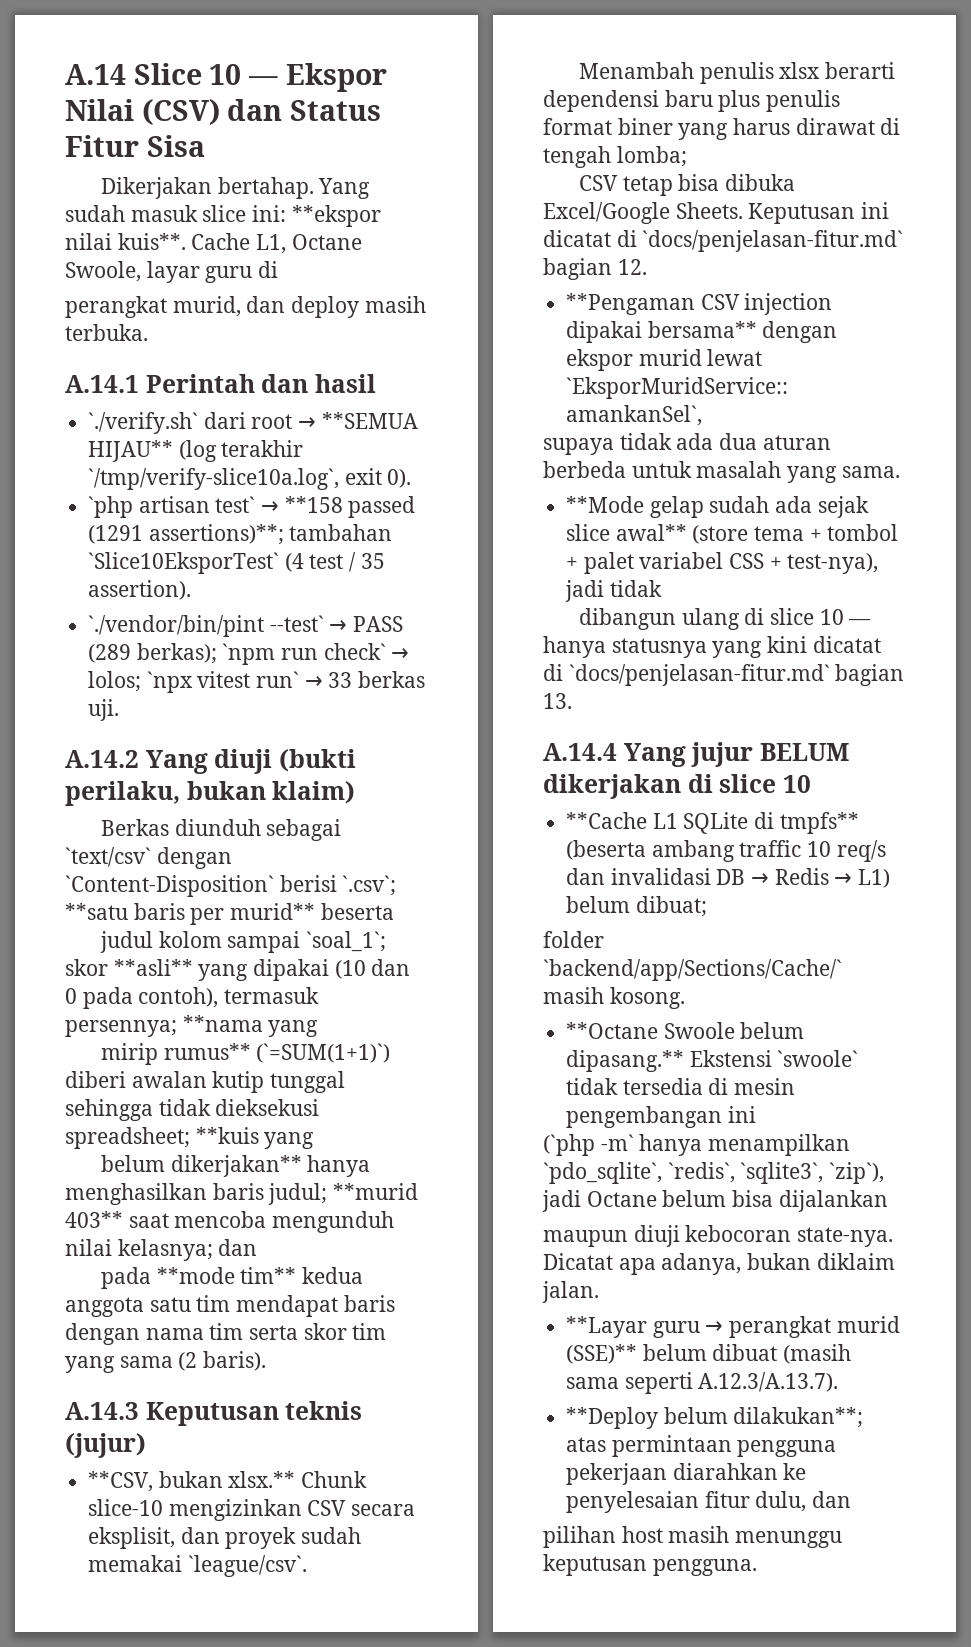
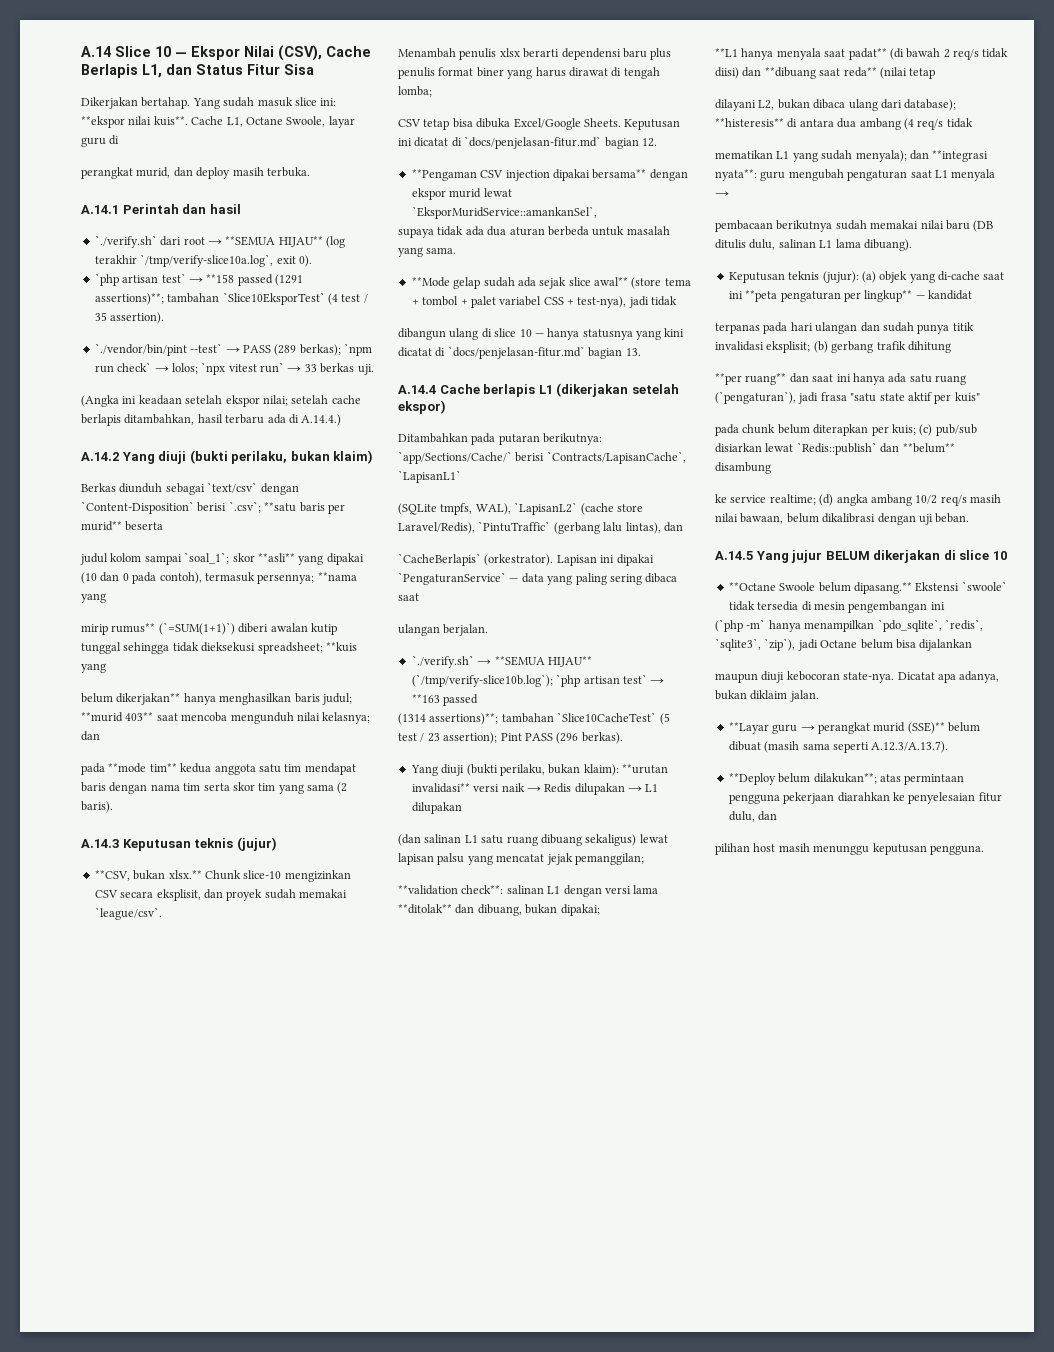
[141,99,220,125] (CSV) -> [278,45,371,61] [81,64,162,78] (CSV), Cache Berlapis L1,
(120, 710) none -> [81,395,361,407] [81,414,342,426] // (Angka ini keadaan setelah ekspor nilai; setelah cache berlapis ditambahkan, hasil terbaru ada di A.14.4.)
(617, 752) none -> [439,383,679,397] [398,400,446,414] [398,433,603,445] [398,451,686,464] [398,470,461,483] [398,502,643,515] [398,521,683,534] [398,553,654,566] [398,572,678,585] [398,593,419,601] [398,624,489,636] [411,655,592,668] [411,674,665,687] [411,694,479,706] [398,712,670,725] [398,732,623,744] [410,764,668,776] [411,783,659,795] [411,802,462,814] [398,834,668,846] [398,853,644,865] [398,885,659,897] [398,904,600,916] [715,48,1009,60] [715,67,936,79] [715,99,957,111] [715,118,973,130] [715,150,989,162] [715,169,996,181] [715,191,729,197] [715,220,994,232] [715,239,912,251] [728,271,1005,283] [728,290,972,302] [715,322,974,334] [715,341,951,353] [715,373,966,385] [715,391,980,404] [715,424,977,436] [715,442,955,455] [715,462,771,474] [715,494,1001,506] [715,513,970,525] [715,551,753,560] Cache berlapis L1 (dikerjakan setelah ekspor) // Ditambahkan pada putaran berikutnya: `app/Sections/Cache/` berisi `Contracts/LapisanCache`, `LapisanL1` // (SQLite tmpfs, WAL), `LapisanL2` (cache store Laravel/Redis), `PintuTraffic` (gerbang lalu lintas), dan // `CacheBerlapis` (orkestrator). Lapisan ini dipakai `PengaturanService` — data yang paling sering dibaca saat // ulangan berjalan. // `./verify.sh` → **SEMUA HIJAU** (`/tmp/verify-slice10b.log`); `php artisan test` → **163 passed // (1314 assertions)**; tambahan `Slice10CacheTest` (5 test / 23 assertion); Pint PASS (296 berkas). // Yang diuji (bukti perilaku, bukan klaim): **urutan invalidasi** versi naik → Redis dilupakan → L1 dilupakan // (dan salinan L1 satu ruang dibuang sekaligus) lewat lapisan palsu yang mencatat jejak pemanggilan; // **validation check**: salinan L1 dengan versi lama **ditolak** dan dibuang, bukan dipakai; // **L1 hanya menyala saat padat** (di bawah 2 req/s tidak diisi) dan **dibuang saat reda** (nilai tetap // dilayani L2, bukan dibaca ulang dari database); **histeresis** di antara dua ambang (4 req/s tidak // mematikan L1 yang sudah menyala); dan **integrasi nyata**: guru mengubah pengaturan saat L1 menyala → // pembacaan berikutnya sudah memakai nilai baru (DB ditulis dulu, salinan L1 lama dibuang). // Keputusan teknis (jujur): (a) objek yang di-cache saat ini **peta pengaturan per lingkup** — kandidat // terpanas pada hari ulangan dan sudah punya titik invalidasi eksplisit; (b) gerbang trafik dihitung // **per ruang** dan saat ini hanya ada satu ruang (`pengaturan`), jadi frasa "satu state aktif per kuis" // pada chunk belum diterapkan per kuis; (c) pub/sub disiarkan lewat `Redis::publish` dan **belum** disambung // ke service realtime; (d) angka ambang 10/2 req/s masih nilai bawaan, belum dikalibrasi dengan uji beban. // A.14.5
[566,812,859,834] [566,840,886,862] [566,868,891,888] [566,896,707,917] [543,931,604,948] [543,959,842,981] [543,987,685,1009] // **Cache L1 SQLite di tmpfs** (beserta ambang traffic 10 req/s dan invalidasi DB → Redis → L1) belum dibuat; // folder `backend/app/Sections/Cache/` masih kosong. -> (1007, 555) none

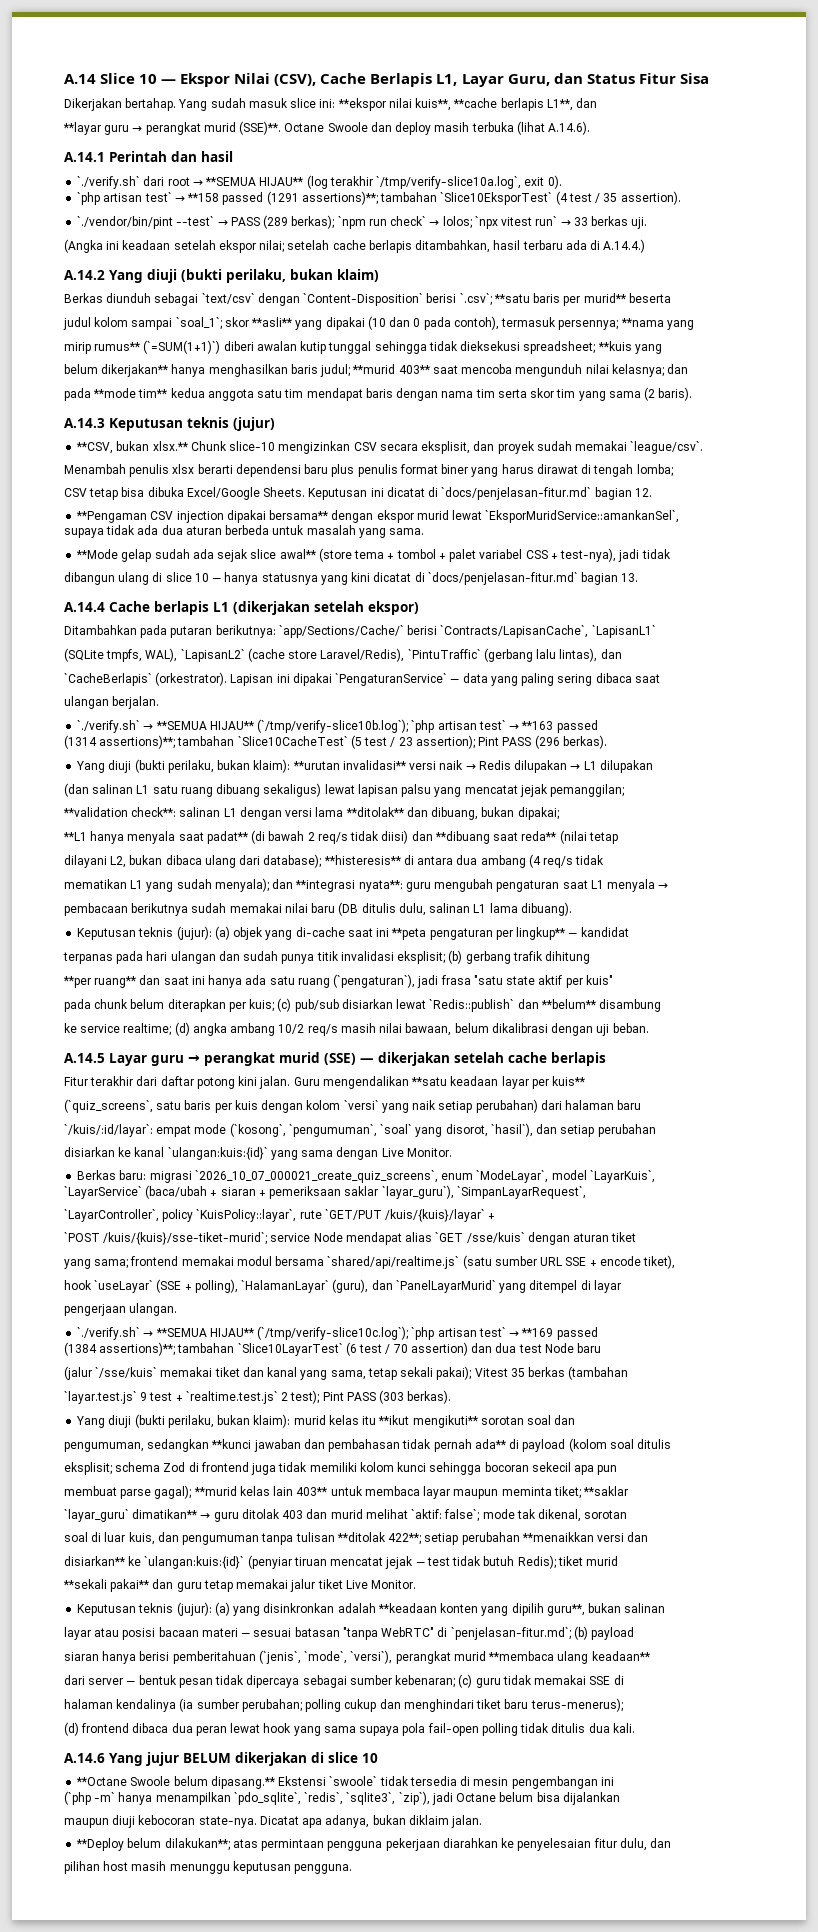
(162, 71) none -> [461,74,550,87] Layar Guru,
[153,116,355,128] [81,135,120,147] [81,167,310,179] kuis**. Cache L1, Octane Swoole, layar guru di // perangkat murid, dan deploy masih terbuka. -> [415,98,598,111] [63,121,591,135] kuis**, **cache berlapis L1**, dan // **layar guru → perangkat murid (SSE)**. Octane Swoole dan deploy masih terbuka (lihat A.14.6).
(753, 555) none -> [109,1052,606,1066] [64,1076,586,1089] [64,1099,642,1113] [64,1123,656,1137] [64,1147,452,1160] [77,1170,655,1183] [64,1185,586,1199] [64,1209,496,1222] [64,1232,637,1245] [64,1255,676,1269] [64,1279,621,1293] [64,1303,178,1316] [77,1326,598,1340] [64,1342,602,1356] [64,1366,629,1380] [64,1390,452,1404] [76,1414,576,1428] [64,1438,672,1452] [64,1462,618,1475] [64,1485,629,1499] [64,1509,628,1522] [64,1532,649,1545] [64,1555,619,1569] [63,1579,417,1592] [77,1602,666,1616] [64,1626,635,1640] [64,1650,650,1664] [64,1674,624,1688] [64,1698,623,1712] [64,1722,635,1736] [64,1753,105,1763] Layar guru → perangkat murid (SSE) — dikerjakan setelah cache berlapis // Fitur terakhir dari daftar potong kini jalan. Guru mengendalikan **satu keadaan layar per kuis** // (`quiz_screens`, satu baris per kuis dengan kolom `versi` yang naik setiap perubahan) dari halaman baru // `/kuis/:id/layar`: empat mode (`kosong`, `pengumuman`, `soal` yang disorot, `hasil`), dan setiap perubahan // disiarkan ke kanal `ulangan:kuis:{id}` yang sama dengan Live Monitor. // Berkas baru: migrasi `2026_10_07_000021_create_quiz_screens`, enum `ModeLayar`, model `LayarKuis`, // `LayarService` (baca/ubah + siaran + pemeriksaan saklar `layar_guru`), `SimpanLayarRequest`, // `LayarController`, policy `KuisPolicy::layar`, rute `GET/PUT /kuis/{kuis}/layar` + // `POST /kuis/{kuis}/sse-tiket-murid`; service Node mendapat alias `GET /sse/kuis` dengan aturan tiket // yang sama; frontend memakai modul bersama `shared/api/realtime.js` (satu sumber URL SSE + encode tiket), // hook `useLayar` (SSE + polling), `HalamanLayar` (guru), dan `PanelLayarMurid` yang ditempel di layar // pengerjaan ulangan. // `./verify.sh` → **SEMUA HIJAU** (`/tmp/verify-slice10c.log`); `php artisan test` → **169 passed // (1384 assertions)**; tambahan `Slice10LayarTest` (6 test / 70 assertion) dan dua test Node baru // (jalur `/sse/kuis` memakai tiket dan kanal yang sama, tetap sekali pakai); Vitest 35 berkas (tambahan // `layar.test.js` 9 test + `realtime.test.js` 2 test); Pint PASS (303 berkas). // Yang diuji (bukti perilaku, bukan klaim): murid kelas itu **ikut mengikuti** sorotan soal dan // pengumuman, sedangkan **kunci jawaban dan pembahasan tidak pernah ada** di payload (kolom soal ditulis // eksplisit; schema Zod di frontend juga tidak memiliki kolom kunci sehingga bocoran sekecil apa pun // membuat parse gagal); **murid kelas lain 403** untuk membaca layar maupun meminta tiket; **saklar // `layar_guru` dimatikan** → guru ditolak 403 dan murid melihat `aktif: false`; mode tak dikenal, sorotan // soal di luar kuis, dan pengumuman tanpa tulisan **ditolak 422**; setiap perubahan **menaikkan versi dan // disiarkan** ke `ulangan:kuis:{id}` (penyiar tiruan mencatat jejak — test tidak butuh Redis); tiket murid // **sekali pakai** dan guru tetap memakai jalur tiket Live Monitor. // Keputusan teknis (jujur): (a) yang disinkronkan adalah **keadaan konten yang dipilih guru**, bukan salinan // layar atau posisi bacaan materi — sesuai batasan "tanpa WebRTC" di `penjelasan-fitur.md`; (b) payload // siaran hanya berisi pemberitahuan (`jenis`, `mode`, `versi`), perangkat murid **membaca ulang keadaan** // dari server — bentuk pesan tidak dipercaya sebagai sumber kebenaran; (c) guru tidak memakai SSE di // halaman kendalinya (ia sumber perubahan; polling cukup dan menghindari tiket baru terus-menerus); // (d) frontend dibaca dua peran lewat hook yang sama supaya pola fail-open polling tidak ditulis dua kali. // A.14.6
[728,722,980,734] [728,741,949,753] // **Layar guru → perangkat murid (SSE)** belum dibuat (masih sama seperti A.12.3/A.13.7). -> (483, 1821) none

